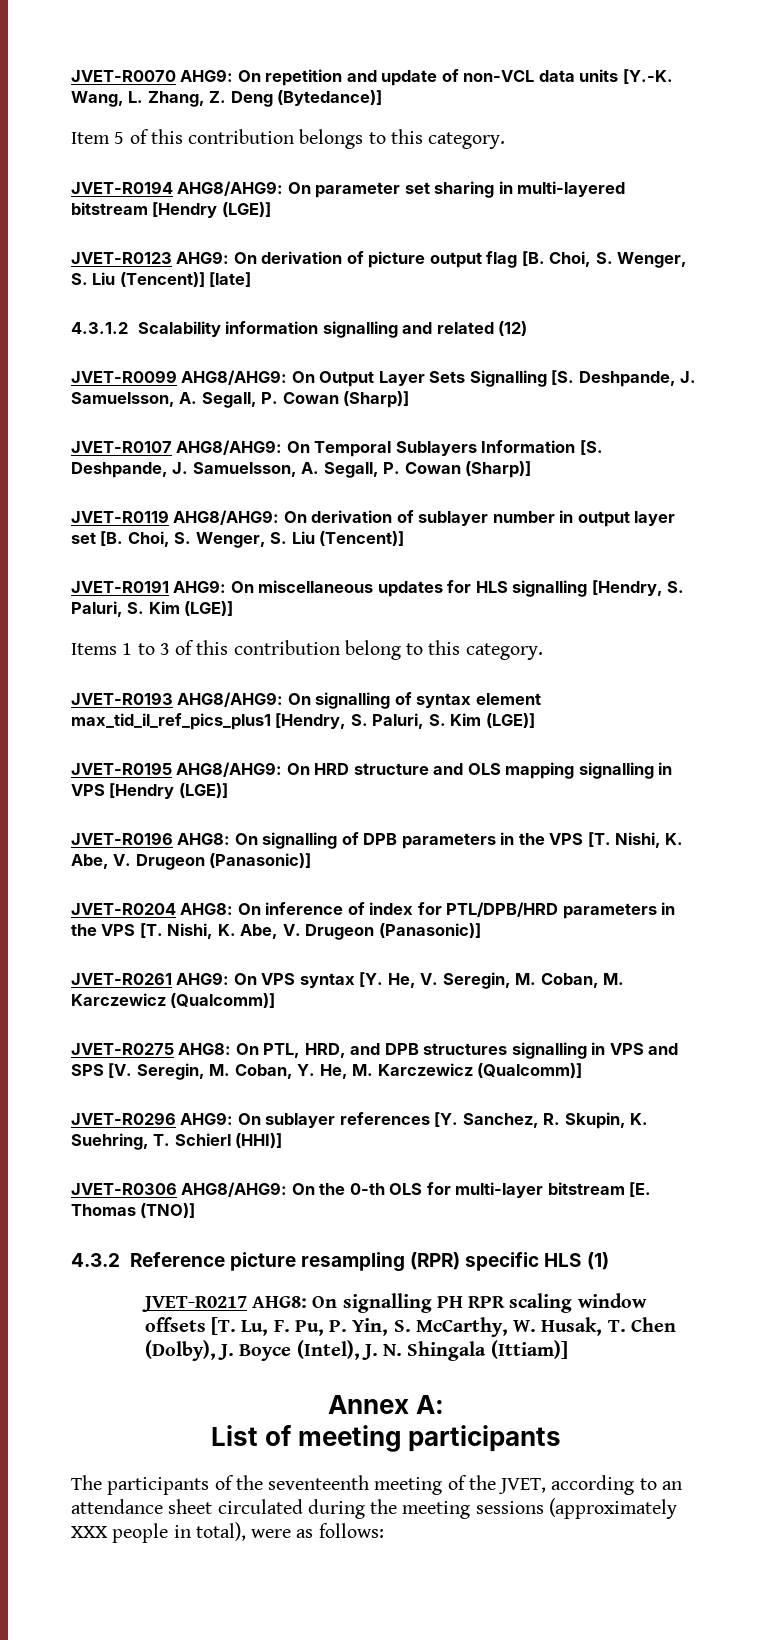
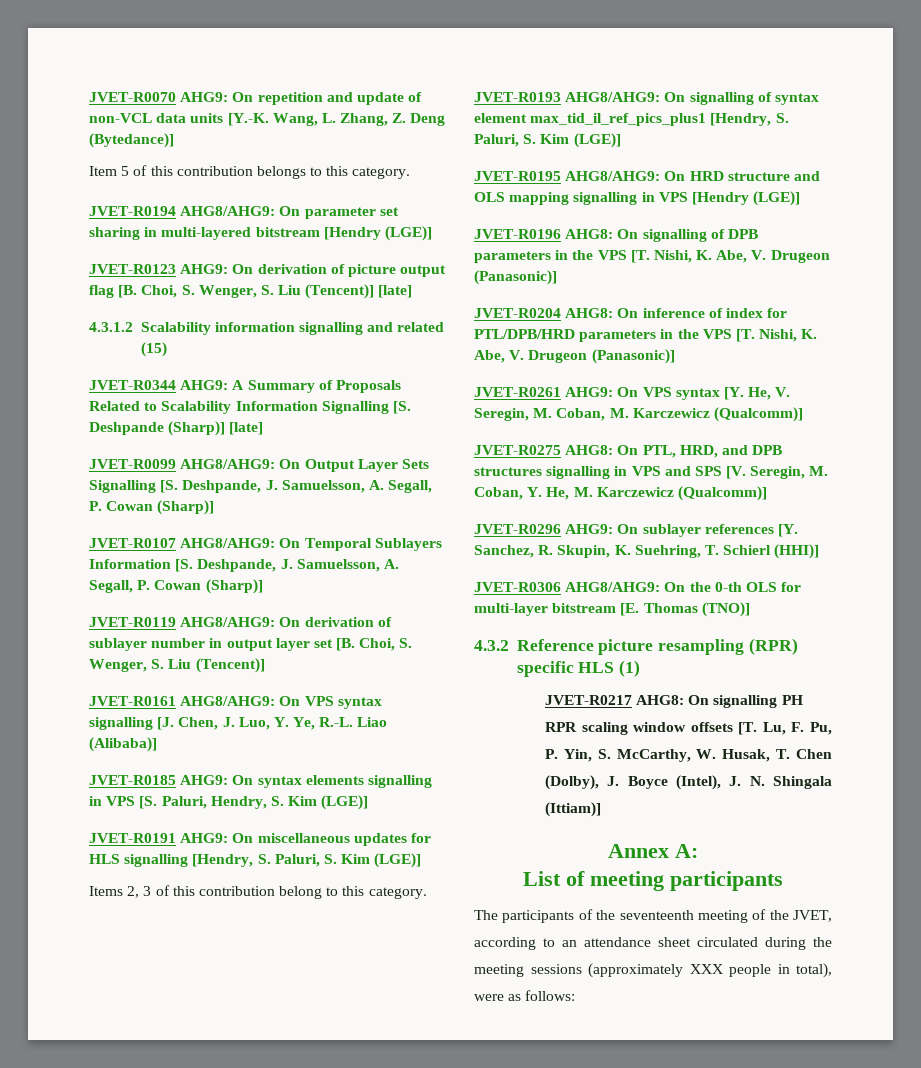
[498,321,528,336] (12) -> [140,342,167,357] [89,380,401,393] [89,401,411,414] [89,421,264,436] (15) // JVET-R0344 AHG9: A Summary of Proposals Related to Scalability Information Signalling [S. Deshpande (Sharp)] [late]
(405, 538) none -> [89,696,382,709] [89,717,388,730] [89,737,157,752] [89,775,432,788] [89,795,369,810] // JVET-R0161 AHG8/AHG9: On VPS syntax signalling [J. Chen, J. Luo, Y. Ye, R.-L. Liao (Alibaba)] // JVET-R0185 AHG9: On syntax elements signalling in VPS [S. Paluri, Hendry, S. Kim (LGE)]
[122,643,155,655] 1 to -> [127,886,140,898] 2,

